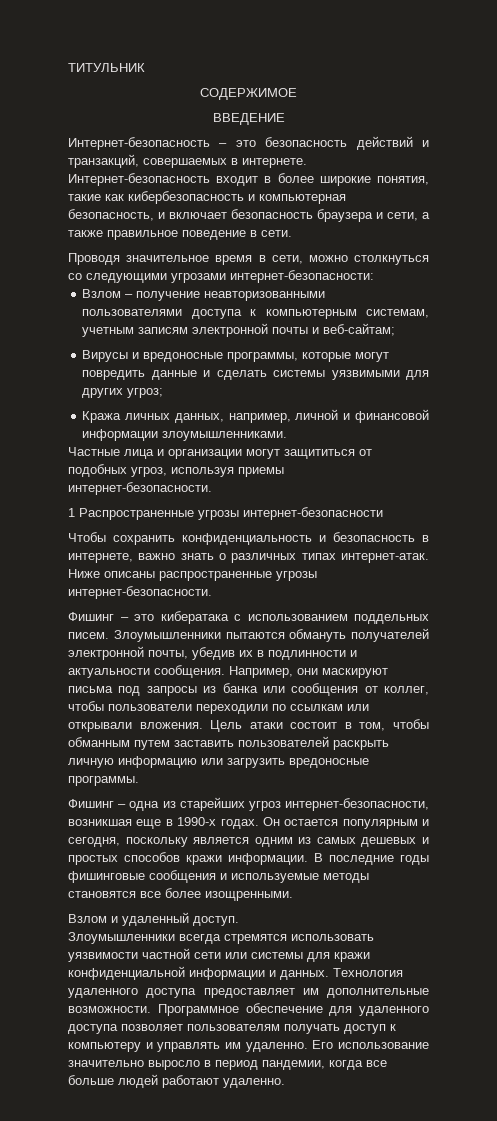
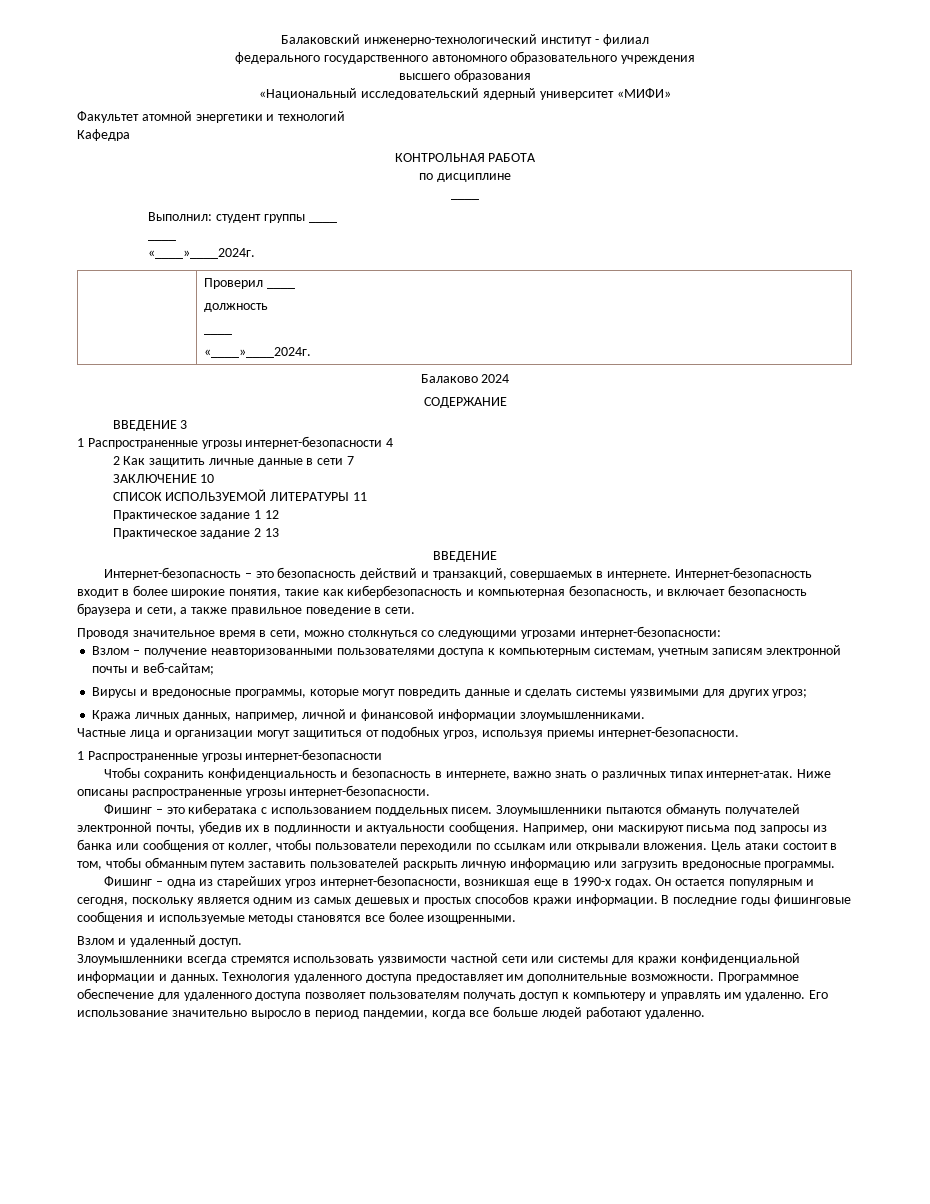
[68,63,145,72] [200,88,297,100] ТИТУЛЬНИК // СОДЕРЖИМОЕ -> [281,34,649,46] [234,51,696,64] [399,69,531,82] [259,88,671,100] [77,111,346,123] [77,129,130,141] [394,153,537,162] [419,173,511,182] [451,198,479,200] [148,212,337,223] [148,239,177,241] [148,248,256,259] [203,278,295,289] [203,303,268,312] [203,333,232,335] [203,347,311,358] [420,374,510,383] [423,397,507,408] [112,420,188,431] [77,436,394,449] [112,456,355,467] [112,474,215,483] [112,489,367,501] [112,510,279,521] [112,528,279,539] Балаковский инженерно-технологический институт - филиал // федерального государственного автономного образовательного учреждения // высшего образования // «Национальный исследовательский ядерный университет «МИФИ» // Факультет атомной энергетики и технологий // Кафедра // КОНТРОЛЬНАЯ РАБОТА // по дисциплине // ____ // Выполнил: студент группы ____ // ____ // «____»____2024г. // | Проверил ____ // должность // ____ // «____»____2024г. // Балаково 2024 // СОДЕРЖАНИЕ // ВВЕДЕНИЕ 3 // 1 Распространенные угрозы интернет-безопасности 4 // 2 Как защитить личные данные в сети 7 // ЗАКЛЮЧЕНИЕ 10 // СПИСОК ИСПОЛЬЗУЕМОЙ ЛИТЕРАТУРЫ 11 // Практическое задание 1 12 // Практическое задание 2 13

